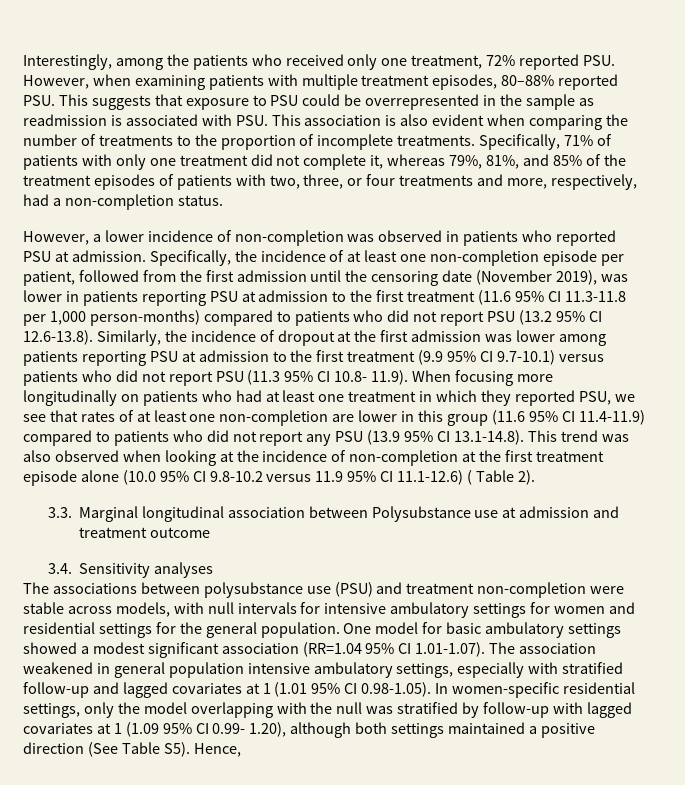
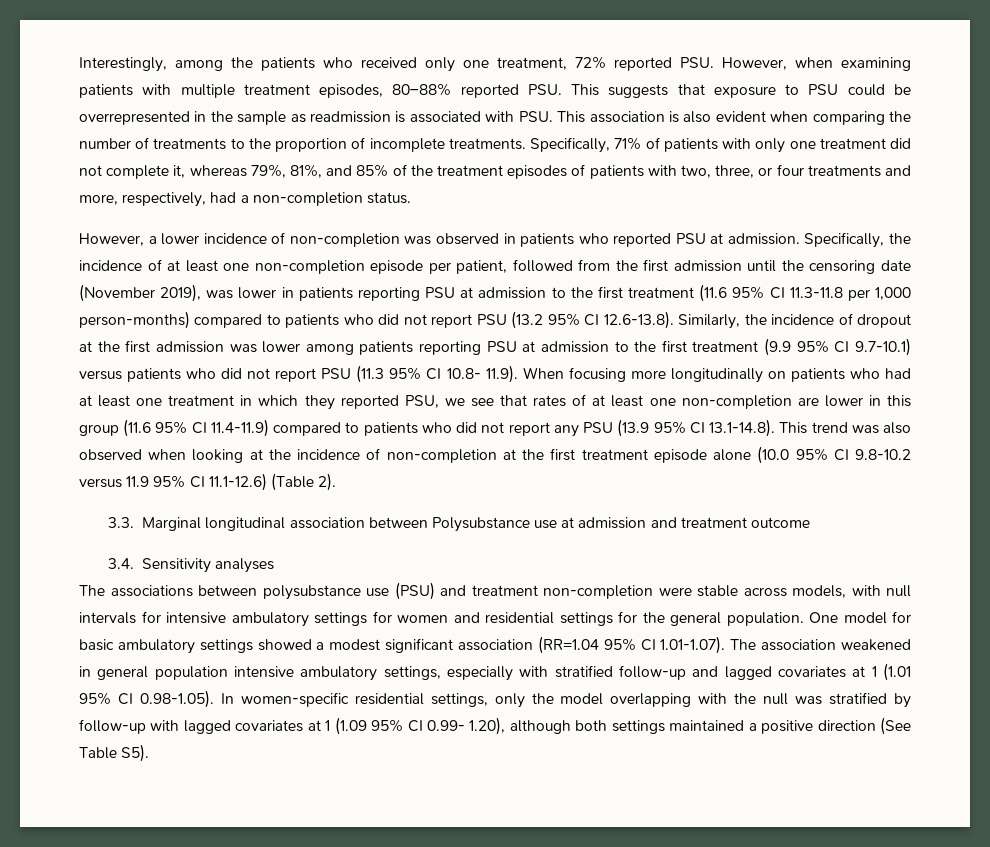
[467,470,514,485] ( Table -> [270,473,314,491] (Table
[193,743,241,757] Hence, -> (150, 753) none

